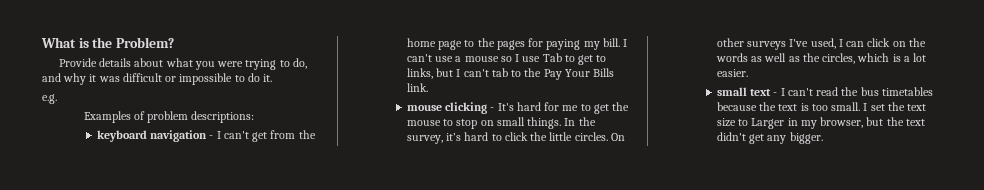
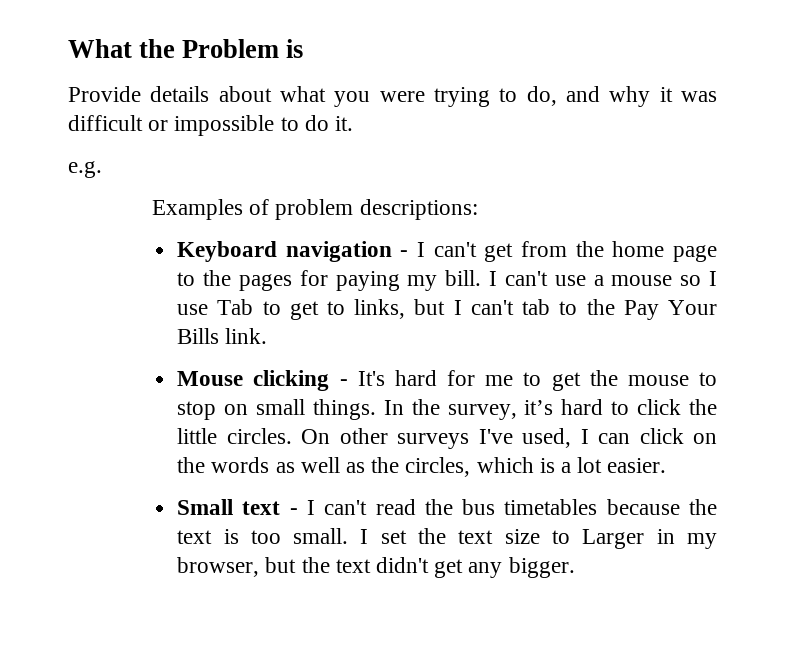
[78,37,174,48] is the Problem? -> [139,39,304,58] the Problem is
[96,130,147,142] keyboard -> [177,241,278,262] Keyboard
[406,105,442,111] mouse -> [177,371,244,386] Mouse
[716,87,747,96] small -> [177,499,234,515] Small

